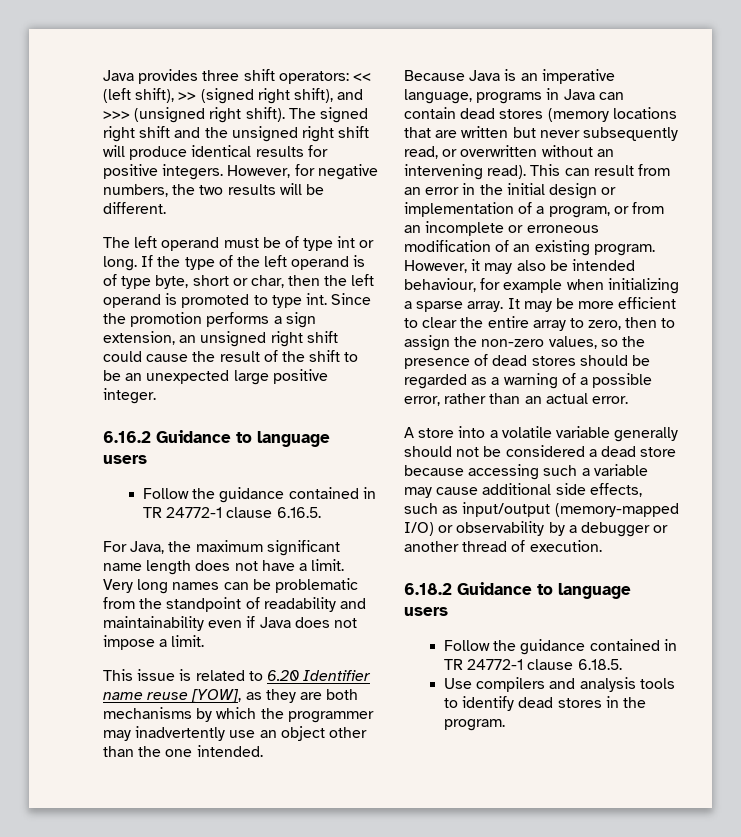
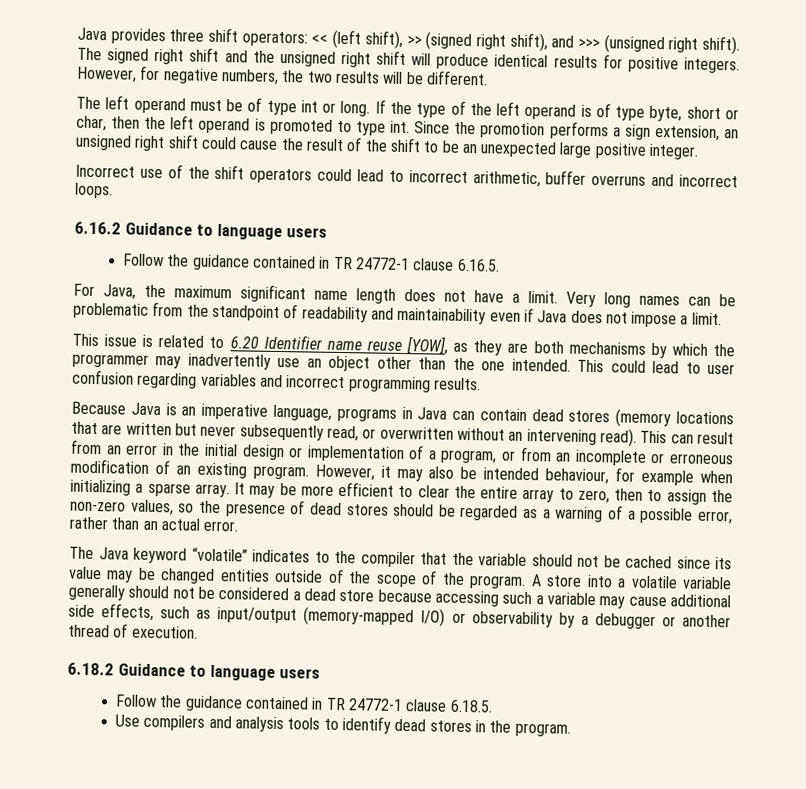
(156, 396) none -> [75,164,738,188] [75,182,113,199] // Incorrect use of the shift operators could lead to incorrect arithmetic, buffer overruns and incorrect loops.
(263, 751) none -> [577,359,736,375] [72,369,481,393] This could lead to user confusion regarding variables and incorrect programming results.
(628, 400) none -> [69,546,732,570] [68,566,527,589] The Java keyword “volatile” indicates to the compiler that the variable should not be cached since its value may be changed entities outside of the scope of the program.

